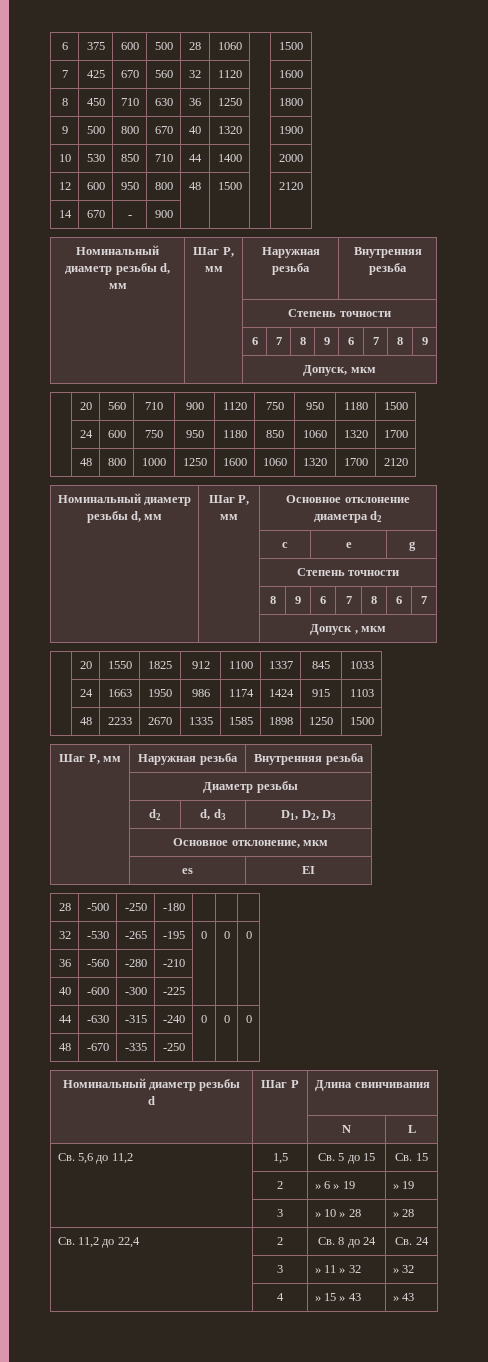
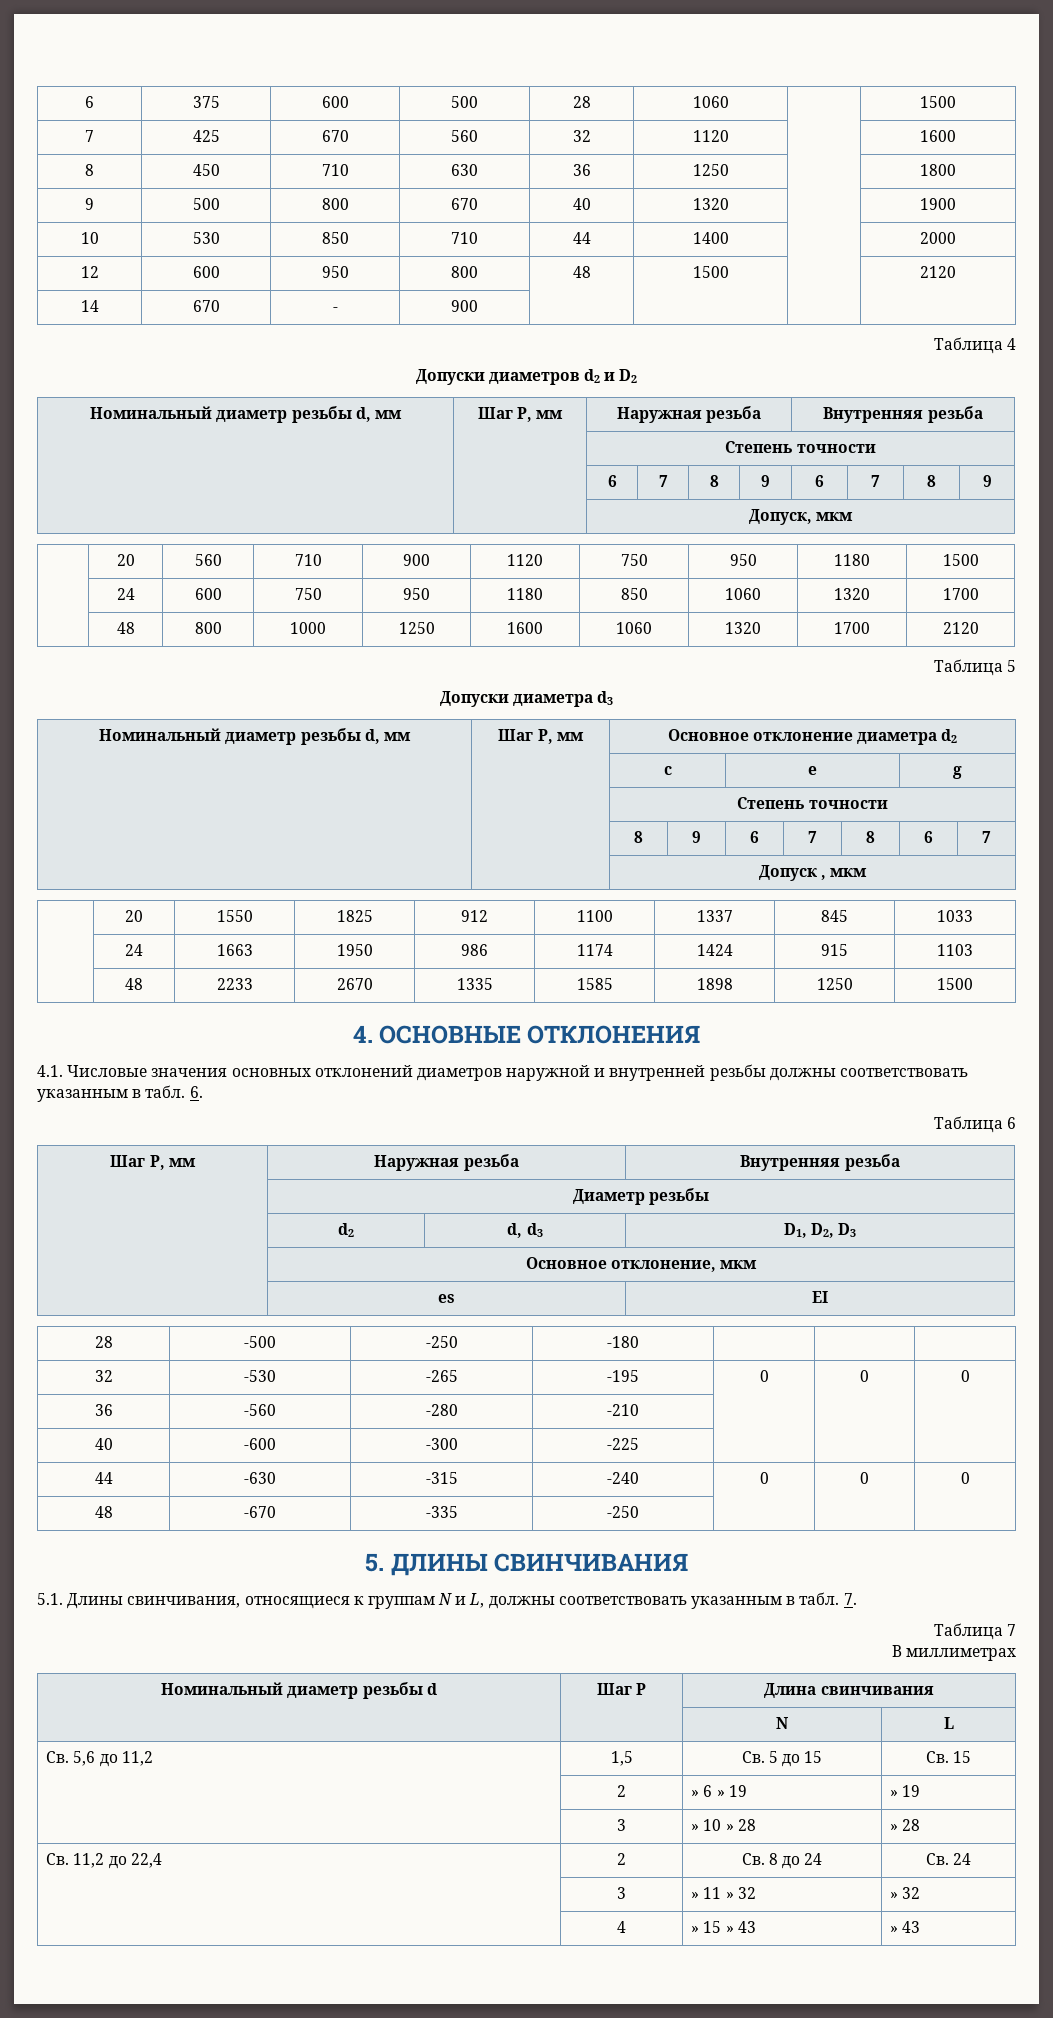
(173, 214) none -> [933,337,1016,354] [415,369,638,385] // Таблица 4 // Допуски диаметров d2 и D2
(408, 462) none -> [933,659,1016,676] [439,691,614,707] // Таблица 5 // Допуски диаметра d3
(374, 721) none -> [352,1025,701,1044] [37,1064,969,1081] [37,1085,203,1102] [933,1116,1016,1133] // 4. ОСНОВНЫЕ ОТКЛОНЕНИЯ // 4.1. Числовые значения основных отклонений диаметров наружной и внутренней резьбы должны соответствовать указанным в табл. 6. // Таблица 6
(185, 1047) none -> [365,1553,688,1576] [37,1592,857,1609] [933,1623,1016,1640] [891,1645,1016,1661] // 5. ДЛИНЫ СВИНЧИВАНИЯ // 5.1. Длины свинчивания, относящиеся к группам N и L, должны соответствовать указанным в табл. 7. // Таблица 7 // В миллиметрах

